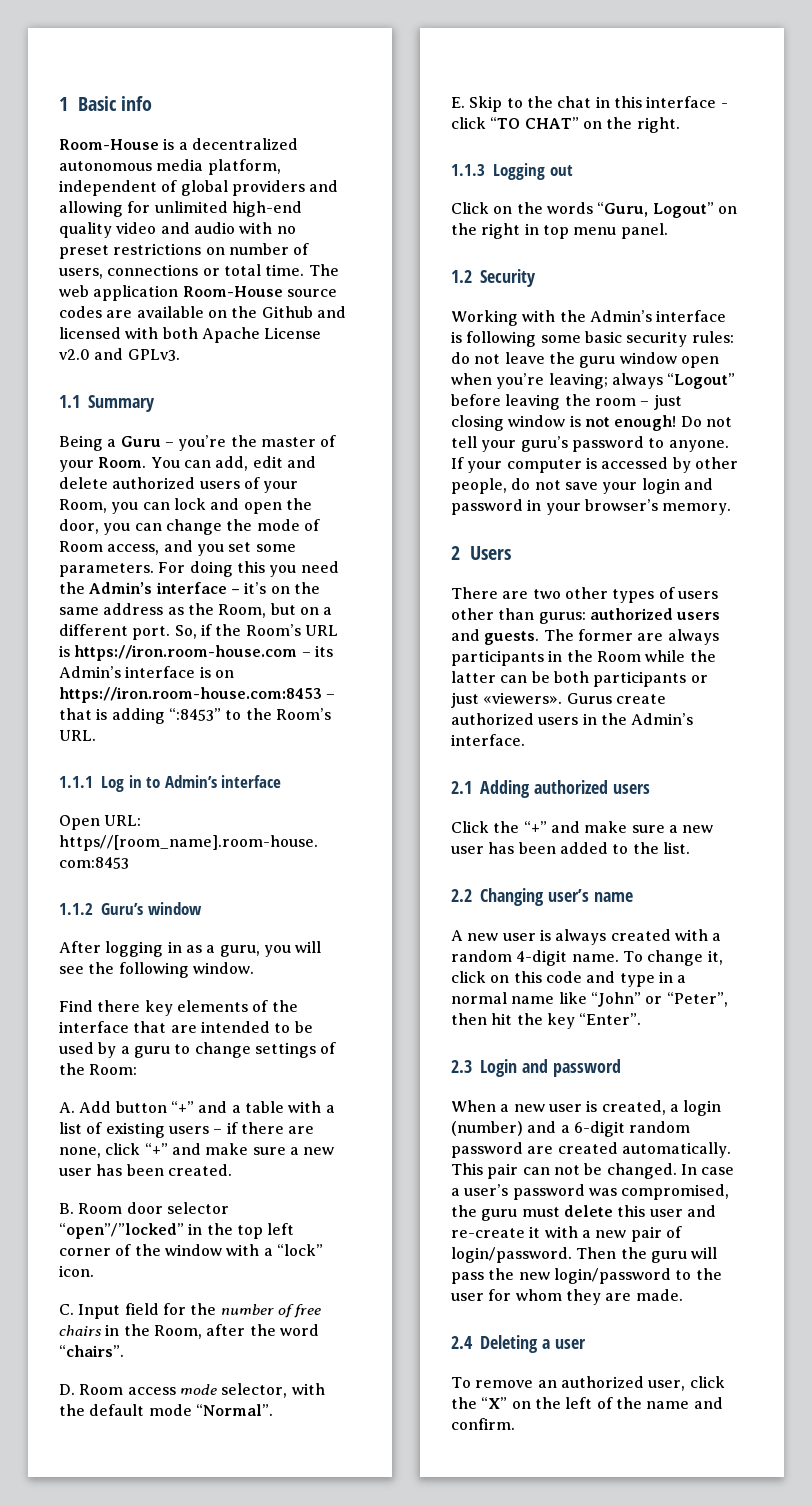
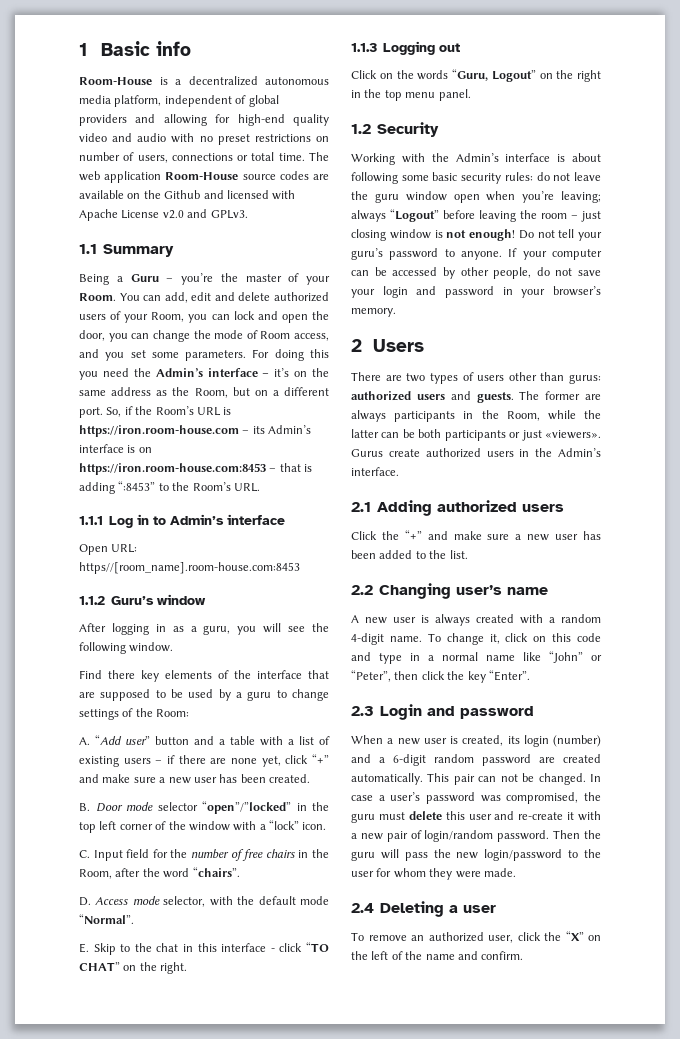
[154,201,228,213] unlimited -> (231, 118) none
[162,327,198,339] both -> (296, 195) none
[200,1021,270,1033] intended -> [100,689,151,701] supposed
[79,1101,194,1113] Add button “+” -> [95,735,189,745] “Add user” button
[59,1147,101,1158] none, -> [231,756,281,767] none yet,
[78,1202,163,1214] Room door -> [95,802,153,812] Door mode
[79,1384,176,1395] Room access -> [95,897,129,905] Access
(539, 229) none -> [364,89,382,98] the
(462, 337) none -> [572,153,601,162] about
[585,457,597,469] is -> [351,267,387,276] can be
[564,587,608,599] other -> (426, 377) none
[596,651,641,662] Room -> [506,411,540,421] Room,
[491,1013,513,1025] hit -> [421,671,445,680] click
[669,1104,679,1112] a -> [507,736,520,744] its
[451,1247,572,1263] login/password. -> [424,830,550,842] login/random password.
[605,1293,632,1301] are -> [455,871,481,878] were

